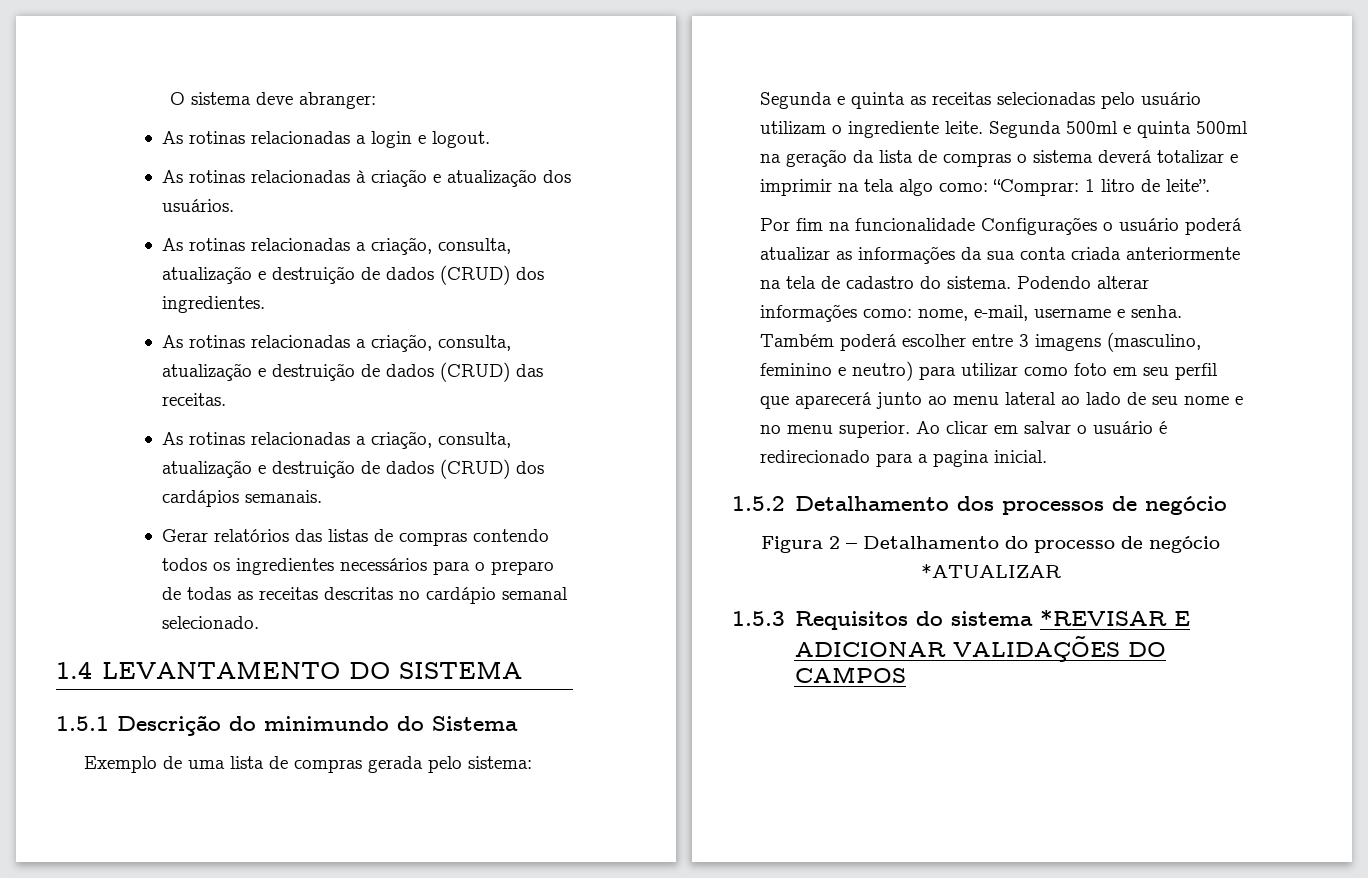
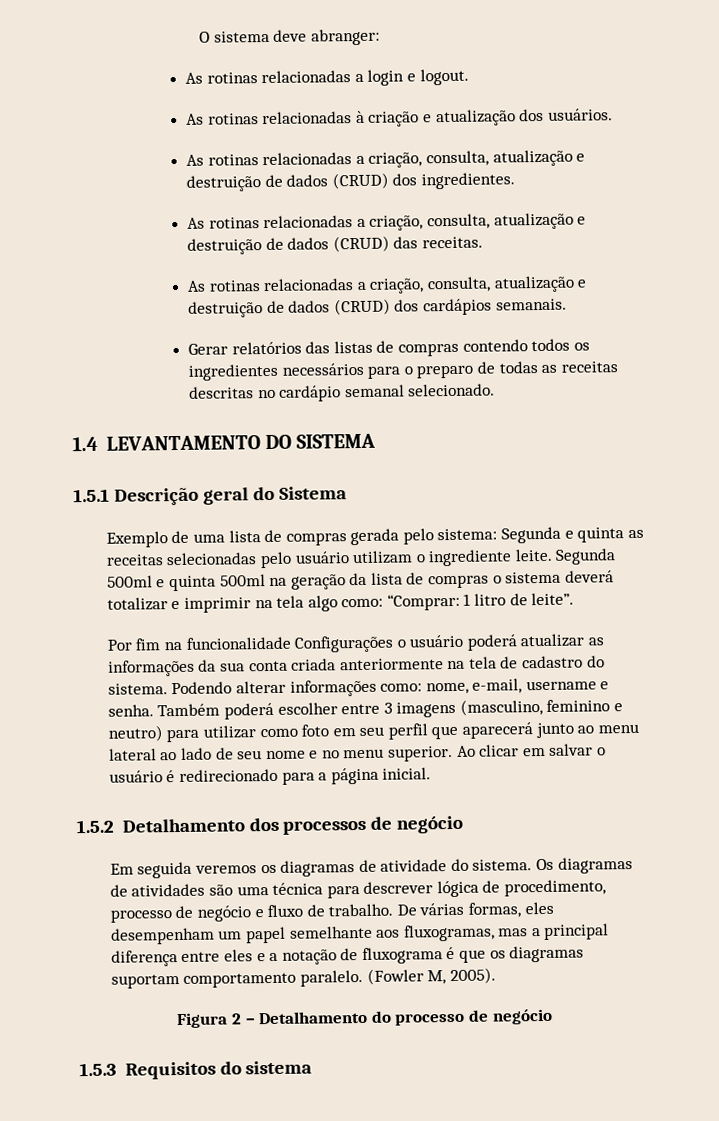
[229,716,389,731] do minimundo -> [202,487,249,505] geral
[933,450,990,467] pagina -> [330,767,379,785] página
(1227, 505) none -> [109,857,633,879] [109,879,607,899] [109,901,554,923] [110,923,610,945] [110,945,585,967] [110,967,496,989] // Em seguida veremos os diagramas de atividade do sistema. Os diagramas de atividades são uma técnica para descrever lógica de procedimento, processo de negócio e fluxo de trabalho. De várias formas, eles desempenham um papel semelhante aos fluxogramas, mas a principal diferença entre eles e a notação de fluxograma é que os diagramas suportam comportamento paralelo. (Fowler M, 2005).
[920,564,1061,578] *ATUALIZAR -> (553, 1016) none
[1039,610,1190,626] [794,635,1166,662] [794,666,906,683] *REVISAR E ADICIONAR VALIDAÇÕES DO CAMPOS -> (313, 1067) none

